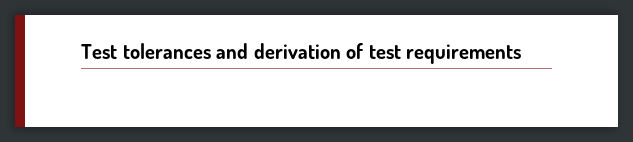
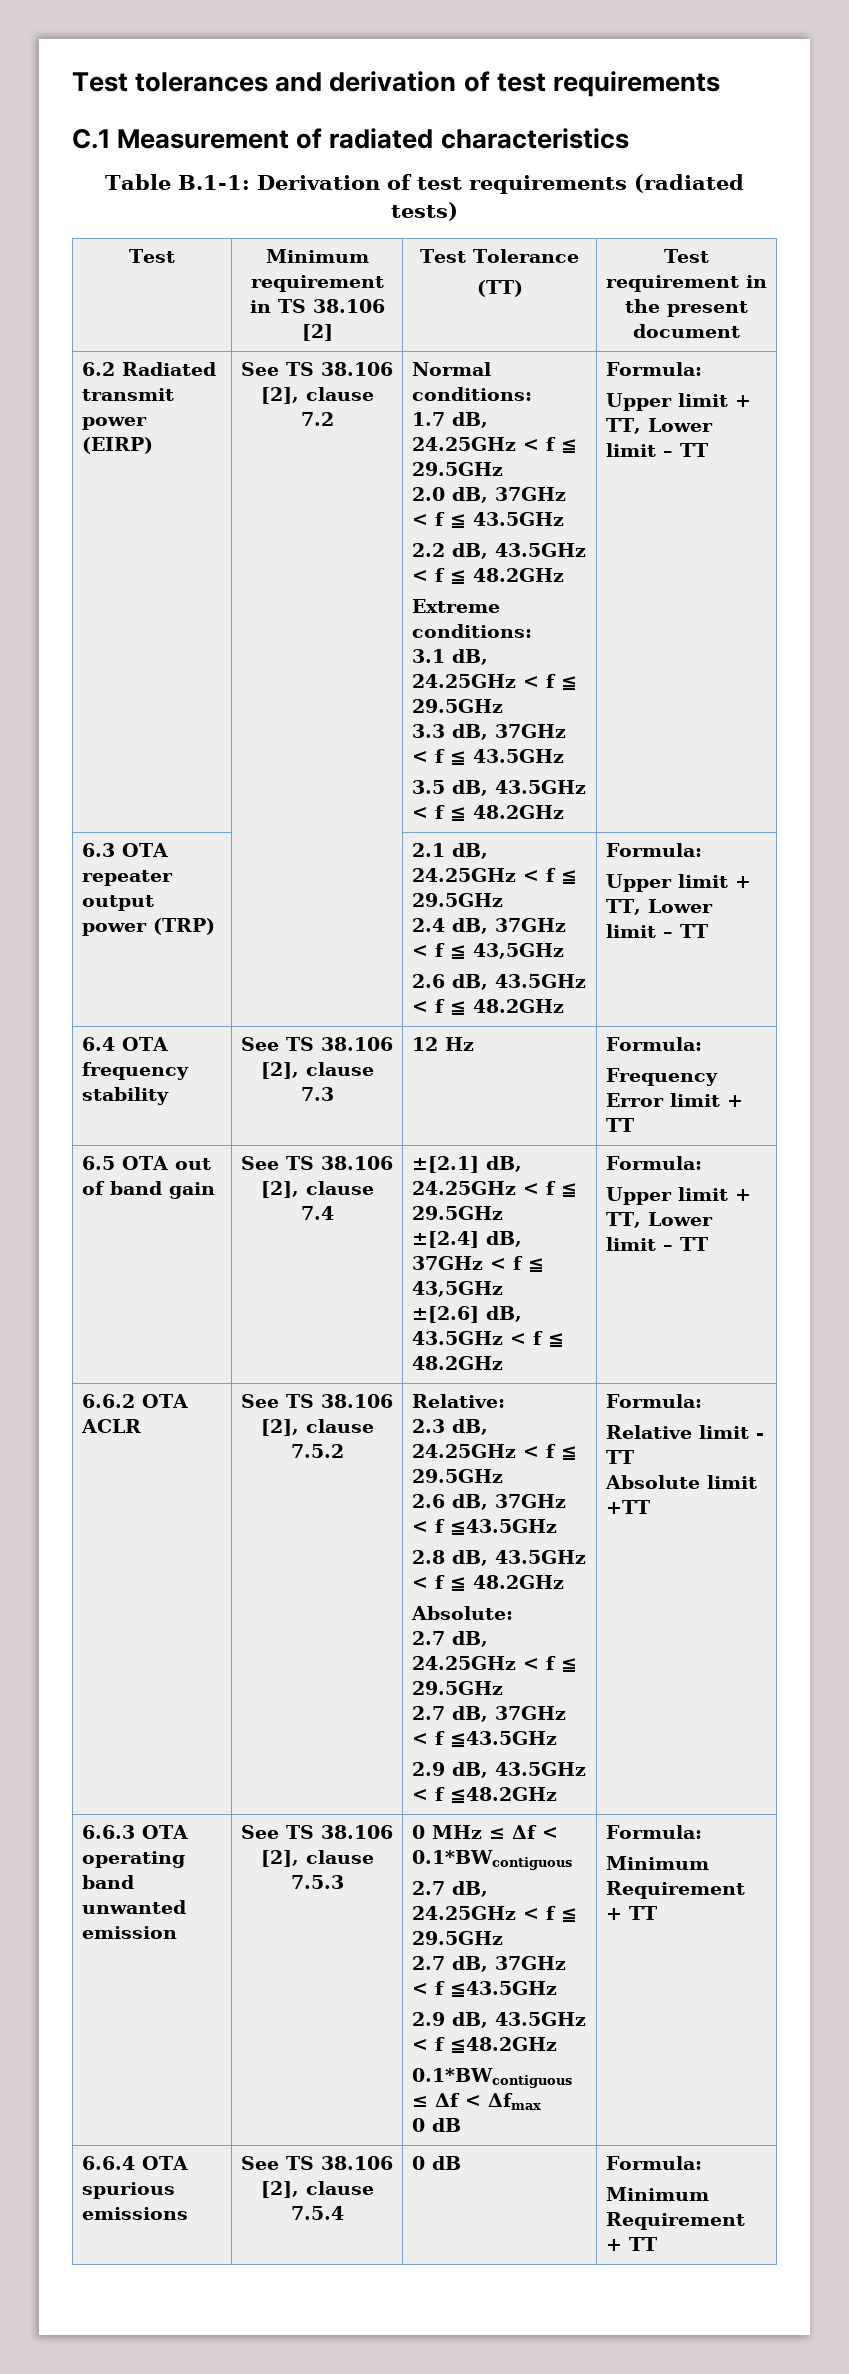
(522, 54) none -> [72,128,629,149] [105,174,744,194] [391,202,458,221] [129,249,176,263] [265,249,369,263] [250,275,384,292] [249,299,385,313] [301,324,333,341] [420,249,579,263] [476,280,523,297] [663,249,710,263] [606,275,767,292] [625,299,748,317] [633,324,740,338] [81,362,216,376] [81,388,174,401] [81,417,147,430] [81,437,153,454] [241,362,393,376] [260,387,374,404] [300,412,334,426] [411,362,491,376] [411,387,532,401] [411,412,488,428] [411,437,577,454] [411,462,503,476] [411,487,566,503] [411,512,564,529] [411,543,586,559] [411,568,564,585] [411,599,500,613] [411,624,532,638] [411,649,488,665] [411,674,577,691] [411,699,503,713] [411,724,566,740] [411,749,564,766] [411,780,586,796] [411,805,564,822] [605,362,702,376] [605,393,751,411] [605,418,713,434] [605,443,708,457] [81,843,168,857] [81,870,173,886] [81,895,154,911] [81,918,215,936] [411,843,488,859] [411,868,577,885] [411,893,503,907] [411,918,566,934] [411,943,564,960] [411,974,586,990] [411,999,564,1016] [605,843,702,857] [605,874,751,892] [605,899,713,915] [605,924,708,938] [81,1037,168,1051] [81,1062,189,1080] [81,1087,169,1105] [241,1037,393,1051] [260,1062,374,1079] [300,1087,334,1101] [411,1037,474,1051] [605,1037,702,1051] [605,1068,718,1086] [605,1093,743,1107] [605,1118,634,1132] [81,1156,211,1170] [81,1181,215,1199] [241,1156,393,1170] [260,1181,374,1198] [300,1206,334,1220] [411,1156,522,1173] [411,1181,577,1198] [411,1206,503,1220] [411,1231,522,1248] [411,1256,544,1273] [411,1281,503,1297] [411,1306,522,1323] [411,1331,564,1348] [411,1356,503,1370] [605,1156,702,1170] [605,1187,751,1205] [605,1212,713,1228] [605,1237,708,1251] [81,1394,188,1408] [80,1419,141,1433] [241,1394,393,1408] [260,1419,374,1436] [290,1444,344,1458] [411,1394,505,1408] [411,1419,488,1435] [411,1444,577,1461] [411,1469,503,1483] [411,1494,566,1510] [411,1519,557,1536] [411,1550,586,1566] [411,1575,564,1592] [410,1606,513,1620] [411,1631,488,1647] [411,1656,577,1673] [411,1681,503,1695] [411,1706,566,1722] [411,1731,557,1748] [411,1762,586,1778] [411,1787,557,1804] [605,1394,702,1408] [605,1425,764,1439] [605,1450,634,1464] [604,1475,757,1489] [605,1500,650,1514] [81,1825,188,1839] [81,1851,185,1868] [81,1875,134,1889] [81,1900,186,1914] [81,1926,177,1939] [241,1825,393,1839] [260,1850,374,1867] [290,1875,344,1889] [411,1825,558,1839] [411,1850,572,1870] [411,1881,488,1897] [411,1906,577,1923] [411,1931,503,1945] [411,1956,566,1972] [411,1981,557,1998] [411,2012,586,2028] [411,2037,557,2054] [411,2068,572,2088] [411,2093,541,2110] [411,2118,461,2132] [605,1825,702,1839] [605,1856,709,1870] [605,1881,745,1899] [605,1906,657,1920] [81,2156,188,2170] [81,2182,175,2199] [81,2207,188,2220] [241,2156,393,2170] [260,2181,374,2198] [290,2206,344,2220] [411,2156,461,2170] [605,2156,702,2170] [605,2187,709,2201] [605,2212,745,2230] [605,2237,657,2251] // C.1 Measurement of radiated characteristics // Table B.1-1: Derivation of test requirements (radiated tests) // Test | Minimum requirement in TS 38.106 [2] | Test Tolerance // (TT) | Test requirement in the present document // 6.2 Radiated transmit power (EIRP) | See TS 38.106 [2], clause 7.2 | Normal conditions: // 1.7 dB, 24.25GHz < f ≦ 29.5GHz // 2.0 dB, 37GHz < f ≦ 43.5GHz // 2.2 dB, 43.5GHz < f ≦ 48.2GHz // Extreme conditions: // 3.1 dB, 24.25GHz < f ≦ 29.5GHz // 3.3 dB, 37GHz < f ≦ 43.5GHz // 3.5 dB, 43.5GHz < f ≦ 48.2GHz | Formula: // Upper limit + TT, Lower limit – TT // 6.3 OTA repeater output power (TRP) | | 2.1 dB, 24.25GHz < f ≦ 29.5GHz // 2.4 dB, 37GHz < f ≦ 43,5GHz // 2.6 dB, 43.5GHz < f ≦ 48.2GHz | Formula: // Upper limit + TT, Lower limit – TT // 6.4 OTA frequency stability | See TS 38.106 [2], clause 7.3 | 12 Hz | Formula: // Frequency Error limit + TT // 6.5 OTA out of band gain | See TS 38.106 [2], clause 7.4 | ±[2.1] dB, 24.25GHz < f ≦ 29.5GHz // ±[2.4] dB, 37GHz < f ≦ 43,5GHz // ±[2.6] dB, 43.5GHz < f ≦ 48.2GHz | Formula: // Upper limit + TT, Lower limit – TT // 6.6.2 OTA ACLR | See TS 38.106 [2], clause 7.5.2 | Relative: // 2.3 dB, 24.25GHz < f ≦ 29.5GHz // 2.6 dB, 37GHz < f ≦43.5GHz // 2.8 dB, 43.5GHz < f ≦ 48.2GHz // Absolute: // 2.7 dB, 24.25GHz < f ≦ 29.5GHz // 2.7 dB, 37GHz < f ≦43.5GHz // 2.9 dB, 43.5GHz < f ≦48.2GHz | Formula: // Relative limit - TT // Absolute limit +TT // 6.6.3 OTA operating band unwanted emission | See TS 38.106 [2], clause 7.5.3 | 0 MHz ≤ Δf < 0.1*BWcontiguous // 2.7 dB, 24.25GHz < f ≦ 29.5GHz // 2.7 dB, 37GHz < f ≦43.5GHz // 2.9 dB, 43.5GHz < f ≦48.2GHz // 0.1*BWcontiguous ≤ Δf < Δfmax // 0 dB | Formula: // Minimum Requirement + TT // 6.6.4 OTA spurious emissions | See TS 38.106 [2], clause 7.5.4 | 0 dB | Formula: // Minimum Requirement + TT

